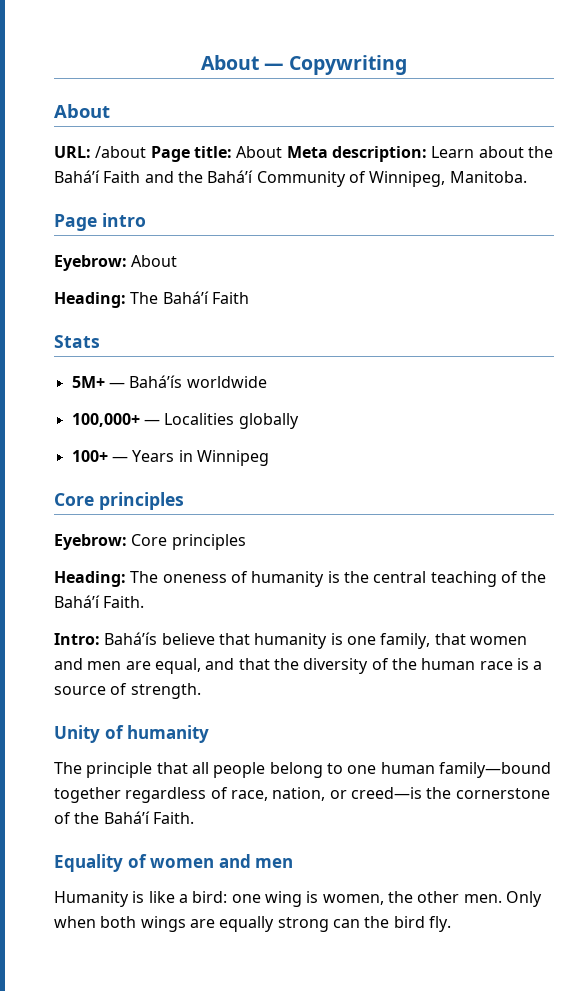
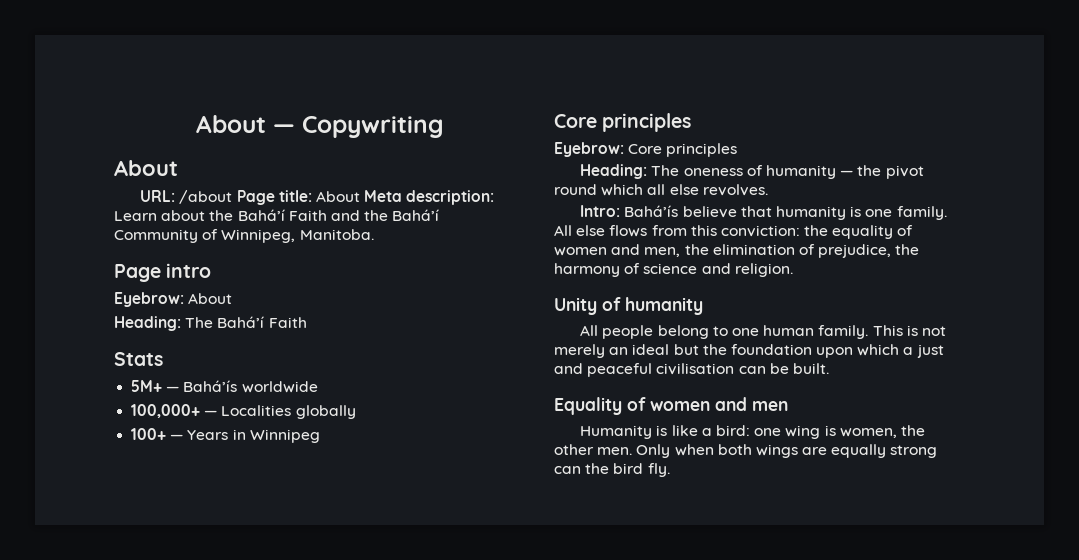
[327,571,547,587] [54,595,145,608] is the central teaching of the Bahá’í Faith. -> [840,165,924,179] [554,184,768,196] — the pivot round which all else revolves.
[380,633,527,649] [54,658,543,674] [54,683,201,699] family, that women and men are equal, and that the diversity of the human race is a source of strength. -> [896,206,947,220] [554,225,914,239] [554,244,920,258] [554,263,793,277] family. All else flows from this conviction: the equality of women and men, the elimination of prejudice, the harmony of science and religion.
[54,762,209,778] The principle that all -> [580,325,599,336] All
[438,762,551,778] [54,787,550,803] [54,811,194,824] family—bound together regardless of race, nation, or creed—is the cornerstone of the Bahá’í Faith. -> [818,325,946,339] [554,344,944,358] [554,363,829,377] family. This is not merely an ideal but the foundation upon which a just and peaceful civilisation can be built.

